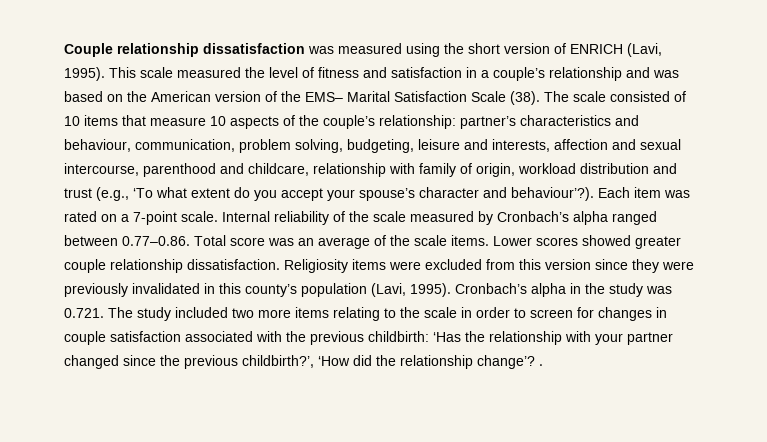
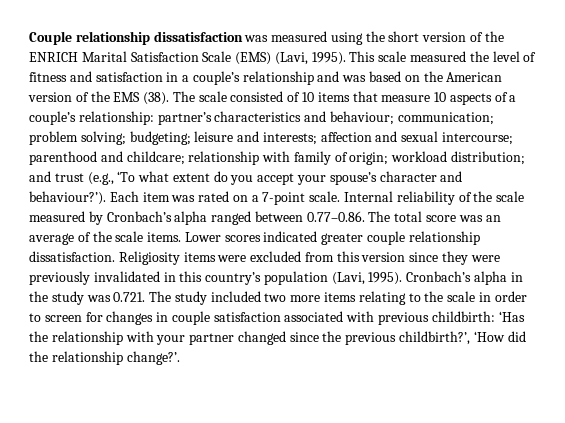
[570,44,623,54] ENRICH -> [484,31,504,42] [29,51,272,65] the ENRICH Marital Satisfaction Scale (EMS)
[305,91,506,102] EMS– Marital Satisfaction Scale -> [113,92,141,102] EMS
[299,115,319,126] the -> [509,95,517,102] a
[64,139,414,153] behaviour, communication, problem solving, budgeting, -> [329,111,494,125] [29,131,191,145] behaviour; communication; problem solving; budgeting;
[492,139,550,152] interests, -> [262,132,317,145] interests;
[64,163,139,176] intercourse, -> [442,132,514,145] intercourse;
[248,163,309,176] childcare, -> [126,151,185,165] childcare;
[476,163,649,177] origin, workload distribution -> [349,151,526,165] origin; workload distribution;
[511,187,594,201] behaviour’?). -> [29,191,106,205] behaviour?’).
[194,235,226,246] Total -> [368,211,423,222] The total
[582,235,631,246] showed -> [263,231,318,242] indicated
[245,284,297,297] county’s -> [205,272,262,285] country’s
[286,331,306,342] the -> (375, 316) none
[477,355,543,369] change’? . -> [126,351,180,365] change?’.

